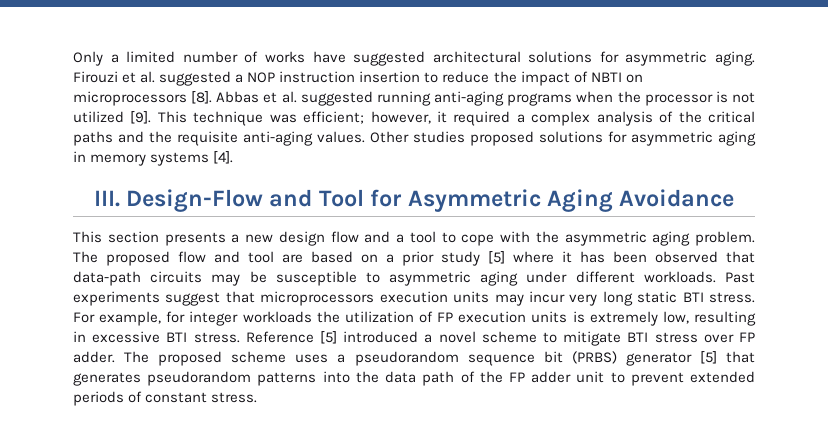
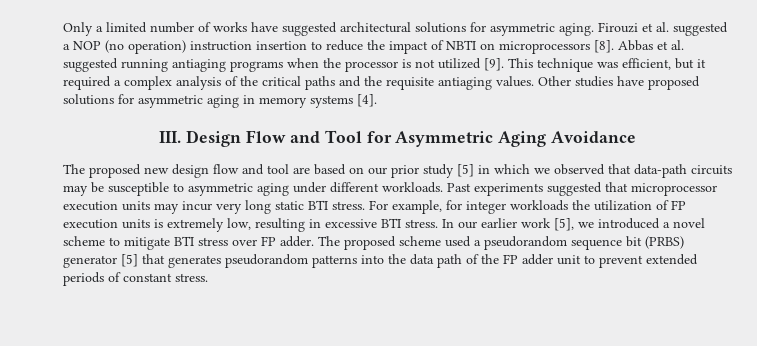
(276, 77) none -> [105,40,186,54] (no operation)
[434,91,505,106] anti-aging -> [172,59,226,72] antiaging
[303,111,431,124] efficient; however, -> [622,58,694,70] efficient, but
[243,131,313,146] anti-aging -> [438,77,492,90] antiaging
(465, 137) none -> [617,76,644,86] have
[126,189,264,212] Design-Flow -> [185,130,286,147] Design Flow
[73,231,755,246] [73,251,170,266] This section presents a new design flow and a tool to cope with the asymmetric aging problem. The proposed -> [63,164,209,178] The proposed new design
[386,254,394,263] a -> [368,167,387,175] our
[513,251,647,263] where it has been -> [478,164,550,174] in which we
[165,291,375,306] suggest that microprocessors -> [547,182,717,196] suggested that microprocessor
[245,331,337,344] Reference [5] -> [442,218,594,231] In our earlier work [5], we
[295,354,329,363] uses -> [445,236,471,247] used

